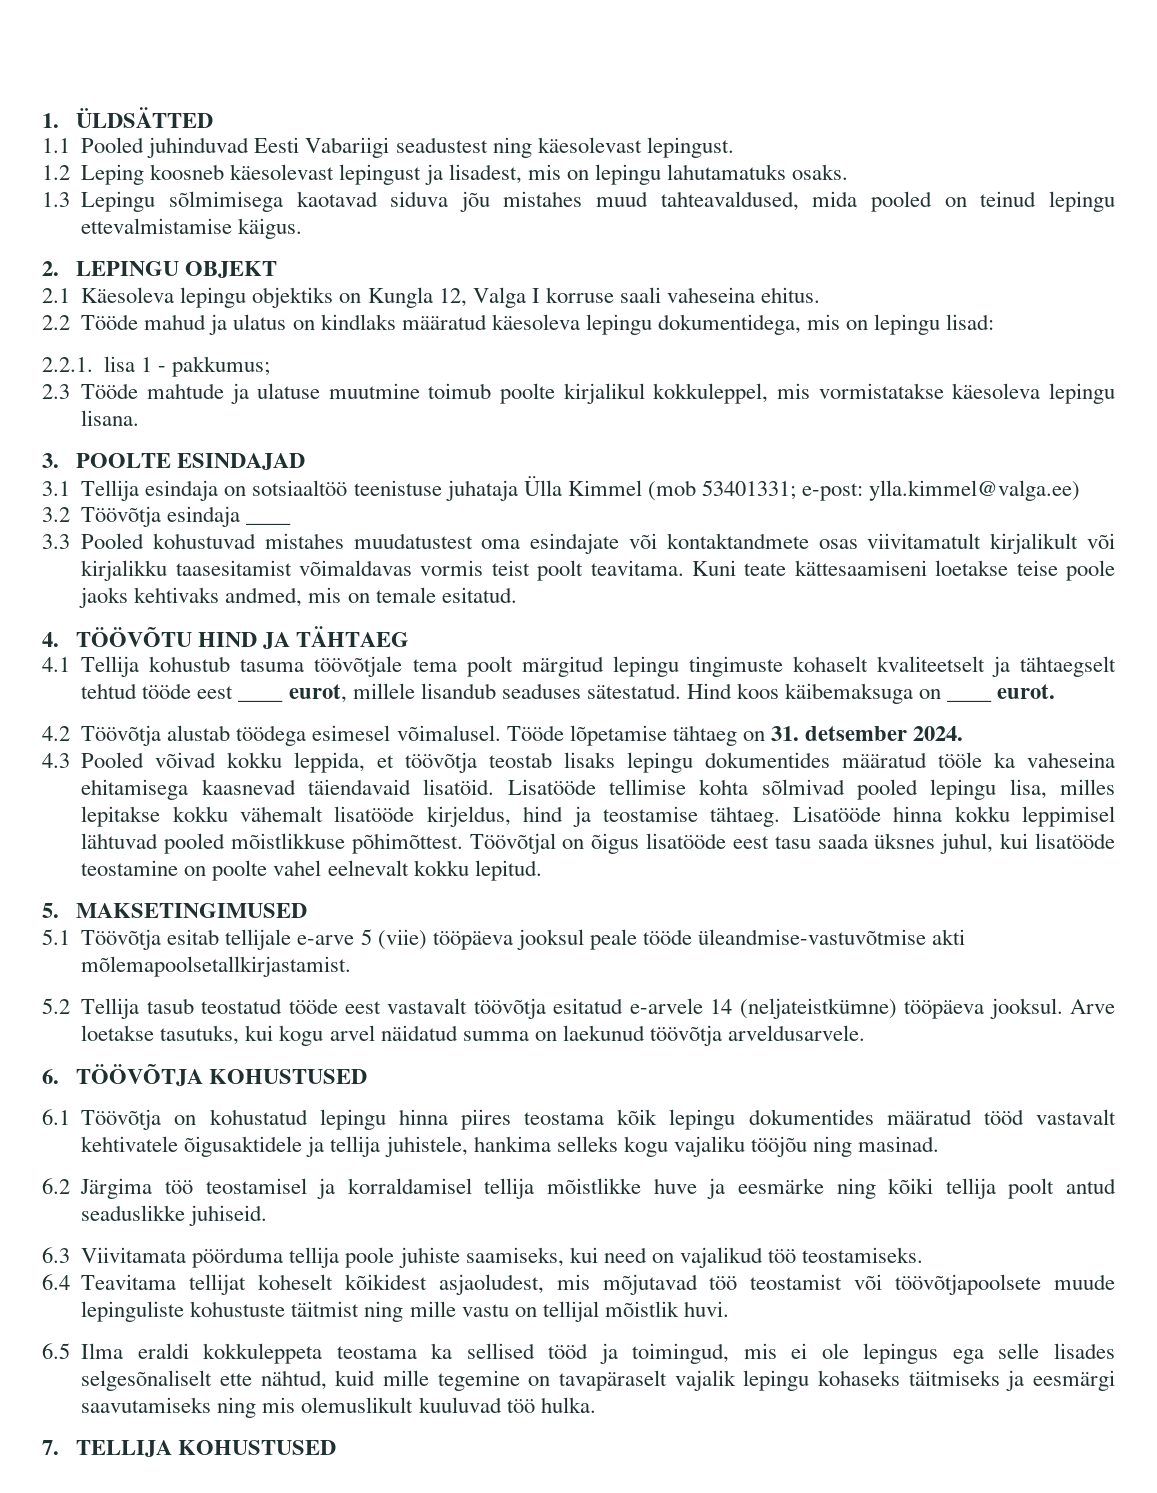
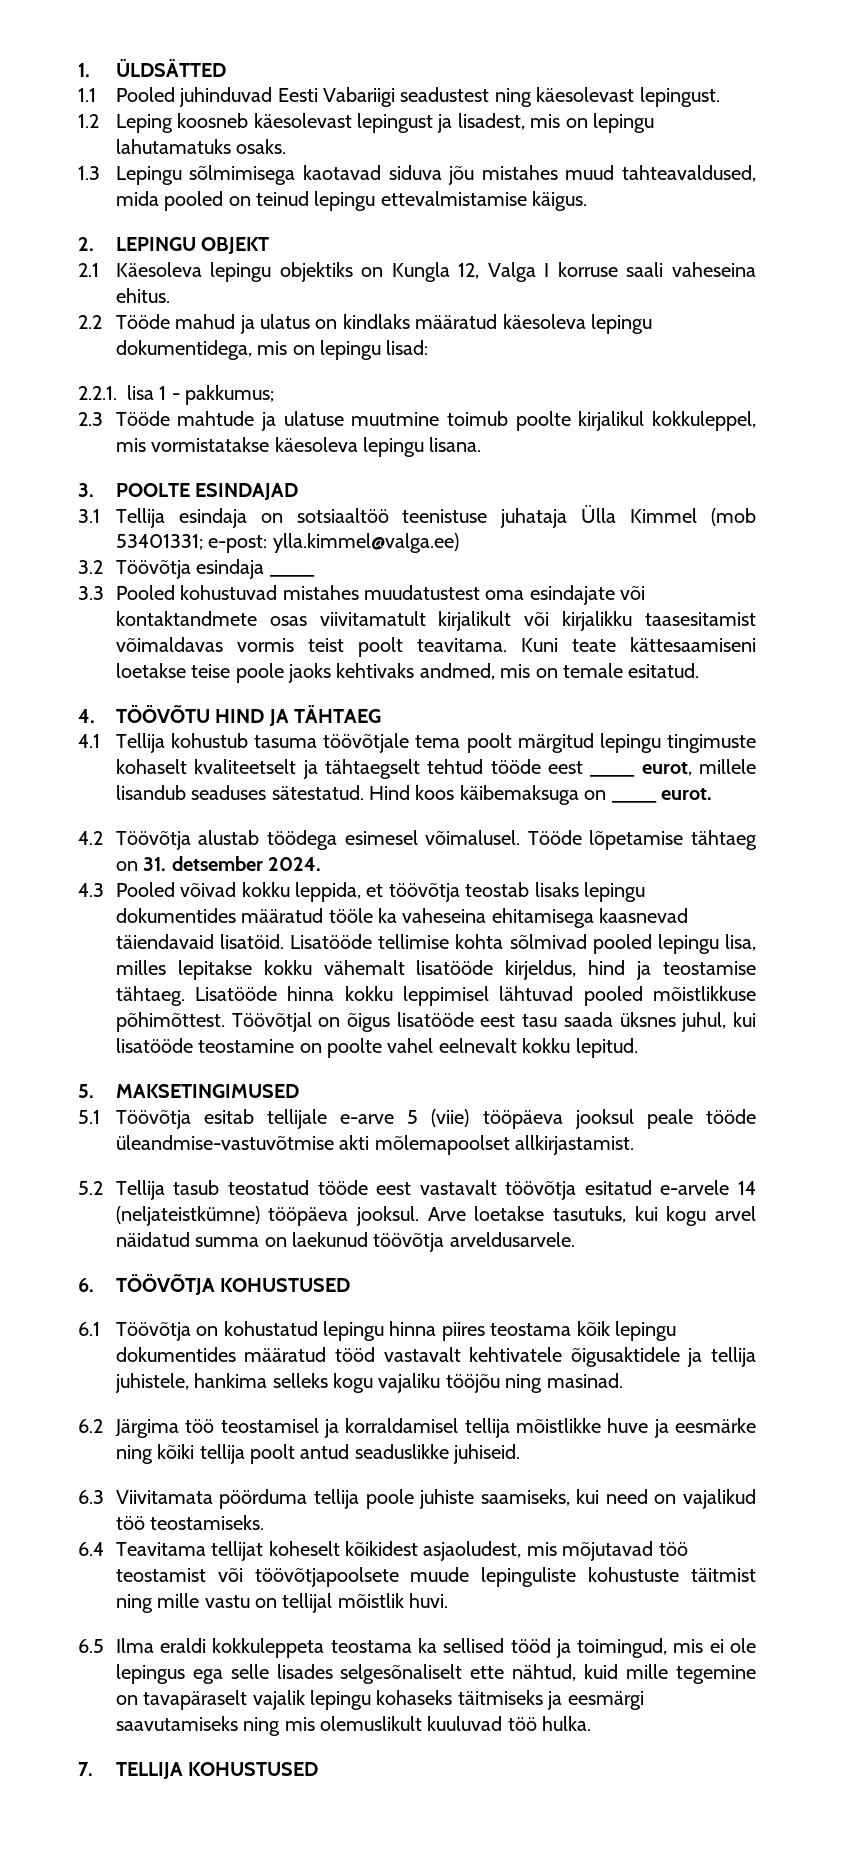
[81,956,352,977] mõlemapoolsetallkirjastamist. -> [374,1135,634,1155] mõlemapoolset allkirjastamist.

